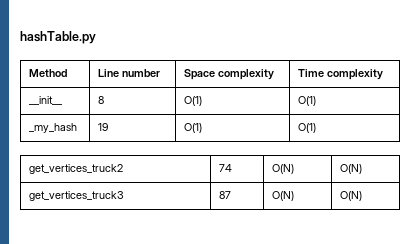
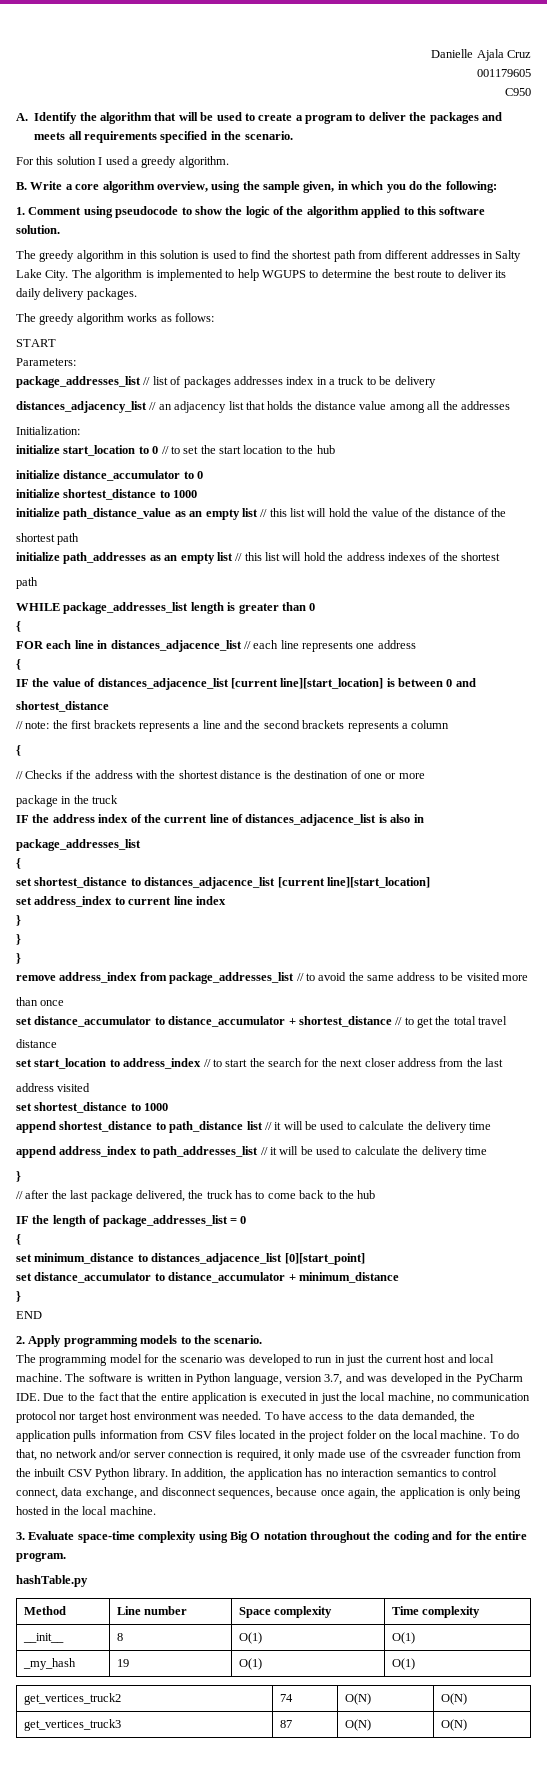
(20, 37) none -> [431,49,531,61] [477,69,531,77] [505,88,531,96] [16,112,502,124] [34,131,293,143] [16,156,229,168] [16,181,497,193] [16,206,486,218] [16,225,60,234] [16,250,522,262] [16,269,506,281] [16,288,137,300] [16,313,214,325] [16,339,56,347] [16,358,76,366] [16,376,436,388] [16,401,510,413] [16,426,80,435] [16,445,335,456] [16,470,204,481] [16,489,198,500] [16,508,507,520] [16,533,80,545] [16,552,500,564] [16,577,38,589] [16,602,316,614] [16,621,21,632] [16,640,416,652] [16,659,21,670] [16,678,476,690] [16,701,109,712] [16,720,450,732] [16,745,21,756] [16,770,425,779] [16,795,119,807] [16,814,424,826] [16,839,141,851] [16,858,21,869] [16,877,430,889] [16,896,226,907] [16,915,21,926] [16,934,21,945] [16,953,21,964] [16,972,528,984] [16,997,65,1006] [16,1016,508,1028] [16,1039,57,1048] [16,1058,503,1069] [16,1083,91,1092] [16,1102,169,1113] [16,1121,492,1133] [16,1146,487,1158] [16,1171,21,1182] [16,1190,376,1202] [16,1215,247,1227] [16,1234,21,1245] [16,1253,365,1265] [16,1272,399,1283] [16,1291,21,1302] [16,1311,42,1319] [16,1335,263,1347] [16,1354,494,1366] [16,1373,523,1385] [16,1392,531,1404] [16,1411,476,1423] [16,1430,519,1442] [16,1449,521,1461] [16,1468,498,1480] [16,1487,521,1499] [16,1506,156,1515] [16,1531,528,1543] [16,1552,66,1562] Danielle Ajala Cruz // 001179605 // C950 // A. Identify the algorithm that will be used to create a program to deliver the packages and meets all requirements specified in the scenario. // For this solution I used a greedy algorithm. // B. Write a core algorithm overview, using the sample given, in which you do the following: // 1. Comment using pseudocode to show the logic of the algorithm applied to this software solution. // The greedy algorithm in this solution is used to find the shortest path from different addresses in Salty Lake City. The algorithm is implemented to help WGUPS to determine the best route to deliver its daily delivery packages. // The greedy algorithm works as follows: // START // Parameters: // package_addresses_list // list of packages addresses index in a truck to be delivery // distances_adjacency_list // an adjacency list that holds the distance value among all the addresses // Initialization: // initialize start_location to 0 // to set the start location to the hub // initialize distance_accumulator to 0 // initialize shortest_distance to 1000 // initialize path_distance_value as an empty list // this list will hold the value of the distance of the // shortest path // initialize path_addresses as an empty list // this list will hold the address indexes of the shortest // path // WHILE package_addresses_list length is greater than 0 // { // FOR each line in distances_adjacence_list // each line represents one address // { // IF the value of distances_adjacence_list [current line][start_location] is between 0 and // shortest_distance // // note: the first brackets represents a line and the second brackets represents a column // { // // Checks if the address with the shortest distance is the destination of one or more // package in the truck // IF the address index of the current line of distances_adjacence_list is also in // package_addresses_list // { // set shortest_distance to distances_adjacence_list [current line][start_location] // set address_index to current line index // } // } // } // remove address_index from package_addresses_list // to avoid the same address to be visited more // than once // set distance_accumulator to distance_accumulator + shortest_distance // to get the total travel // distance // set start_location to address_index // to start the search for the next closer address from the last // address visited // set shortest_distance to 1000 // append shortest_distance to path_distance list // it will be used to calculate the delivery time // append address_index to path_addresses_list // it will be used to calculate the delivery time // } // // after the last package delivered, the truck has to come back to the hub // IF the length of package_addresses_list = 0 // { // set minimum_distance to distances_adjacence_list [0][start_point] // set distance_accumulator to distance_accumulator + minimum_distance // } // END // 2. Apply programming models to the scenario. // The programming model for the scenario was developed to run in just the current host and local machine. The software is written in Python language, version 3.7, and was developed in the PyCharm IDE. Due to the fact that the entire application is executed in just the local machine, no communication protocol nor target host environment was needed. To have access to the data demanded, the application pulls information from CSV files located in the project folder on the local machine. To do that, no network and/or server connection is required, it only made use of the csvreader function from the inbuilt CSV Python library. In addition, the application has no interaction semantics to control connect, data exchange, and disconnect sequences, because once again, the application is only being hosted in the local machine. // 3. Evaluate space-time complexity using Big O notation throughout the coding and for the entire program. //

